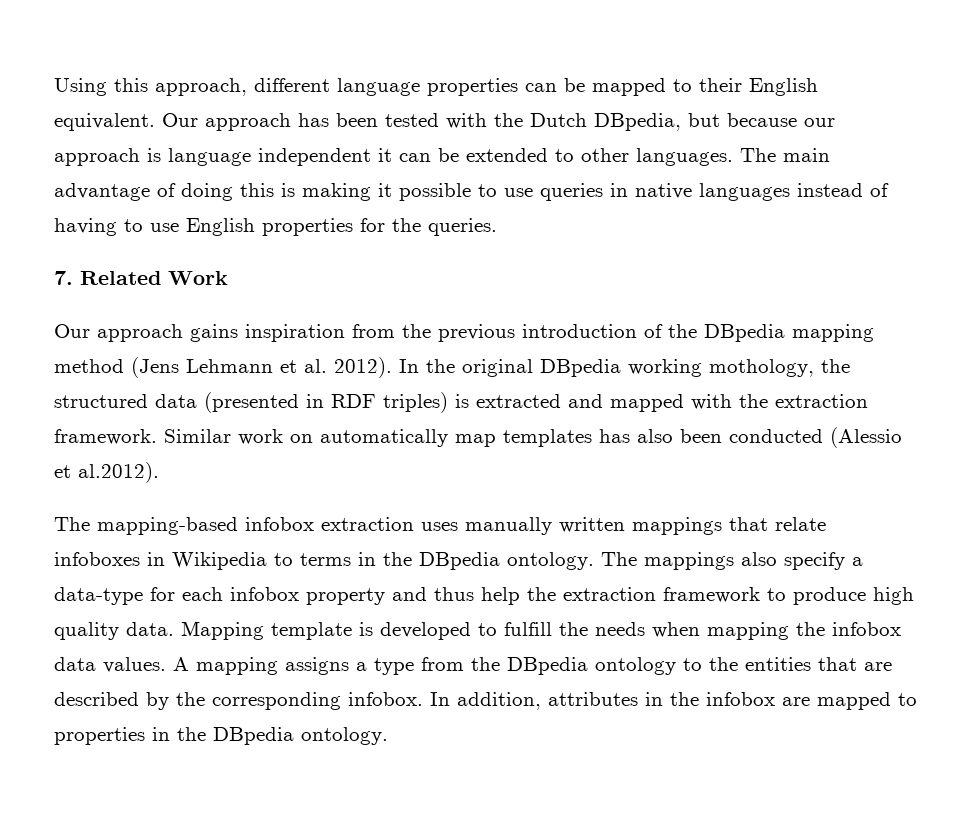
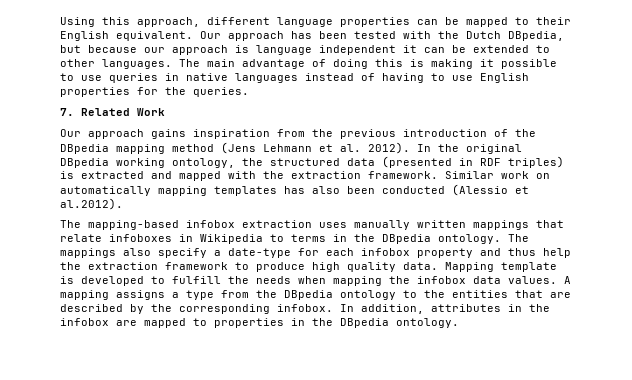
[709,359,814,377] mothology, -> [172,158,235,168] ontology,
[455,434,496,447] map -> [158,186,207,196] mapping
[54,587,143,605] data-type -> [228,248,291,258] date-type

